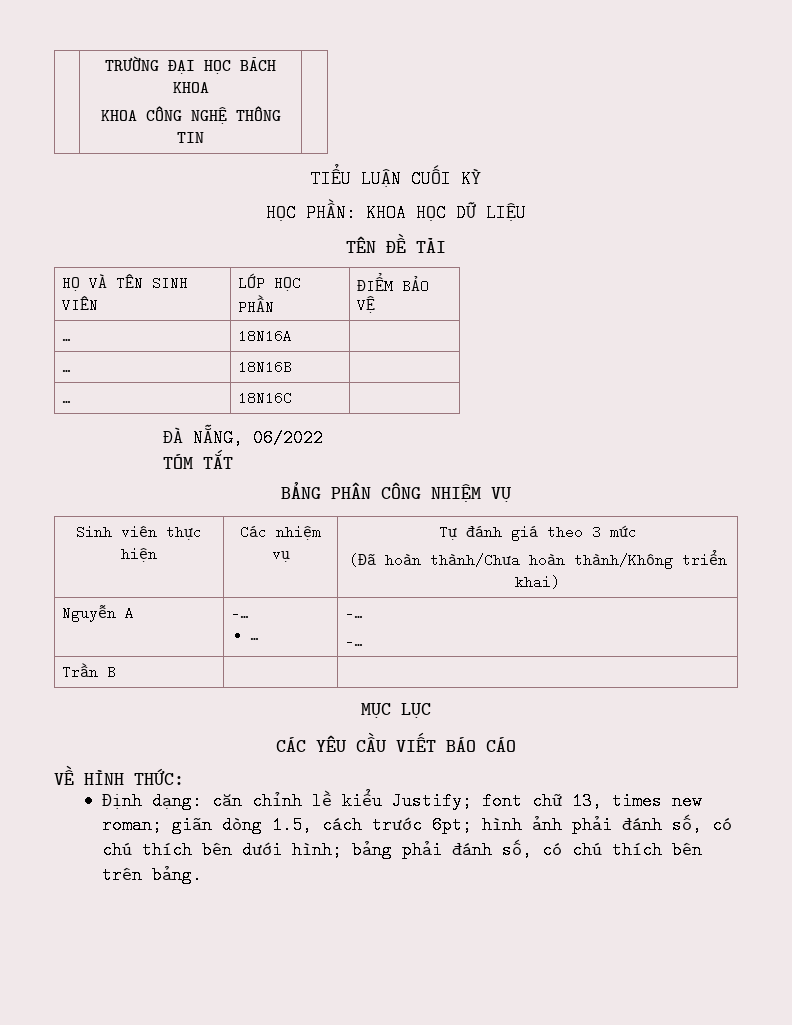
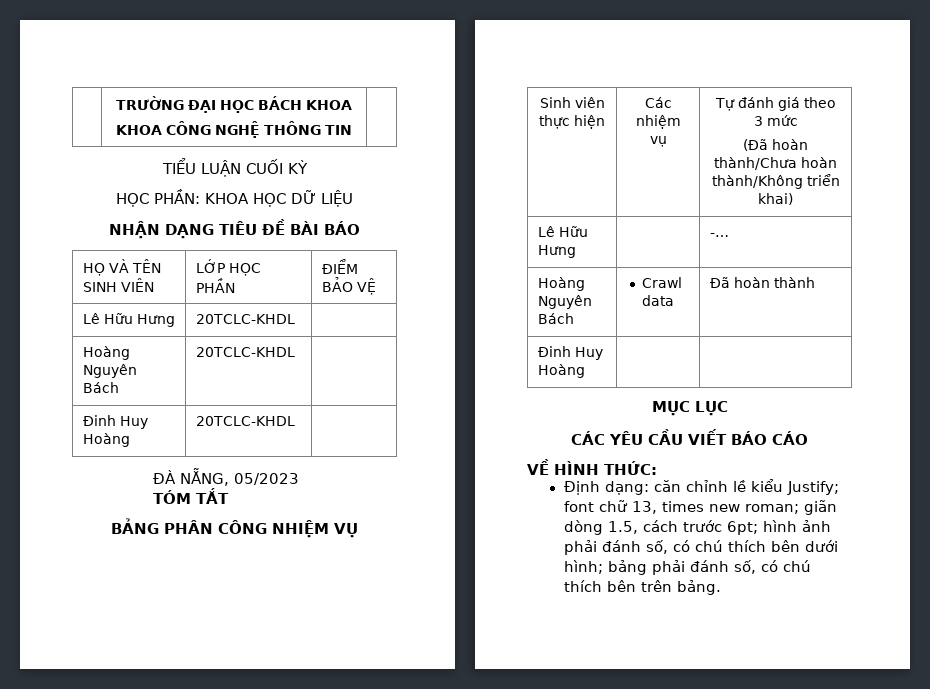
[346,233,446,253] TÊN ĐỀ TÀI -> [109,219,360,239] NHẬN DẠNG TIÊU ĐỀ BÀI BÁO
[62,339,72,341] [238,329,293,343] [62,370,72,372] [238,360,293,374] [62,401,72,403] [238,391,293,405] … | 18N16A | // … | 18N16B | // … | 18N16C -> [82,313,175,327] [195,314,295,324] [82,346,130,360] [82,364,137,378] [82,382,119,393] [195,347,295,357] [82,415,148,429] [82,433,130,447] [195,416,295,426] Lê Hữu Hưng | 20TCLC-KHDL | // Hoàng Nguyên Bách | 20TCLC-KHDL | // Đinh Huy Hoàng | 20TCLC-KHDL
[252,429,323,447] 06/2022 -> [234,473,300,485] 05/2023
[62,605,135,622] [231,606,250,620] [249,638,259,640] [345,606,364,620] [345,634,364,648] [62,663,117,679] Nguyễn A | -… // … | -… // -… // Trần B -> [537,226,588,237] [537,245,576,258] [709,233,729,237] [537,277,585,291] [537,295,592,309] [537,313,574,324] [641,277,682,288] [641,295,674,306] [709,277,815,288] [537,346,603,360] [537,364,585,378] Lê Hữu Hưng | | -… // Hoàng Nguyên Bách | Crawl data | Đã hoàn thành // Đinh Huy Hoàng

